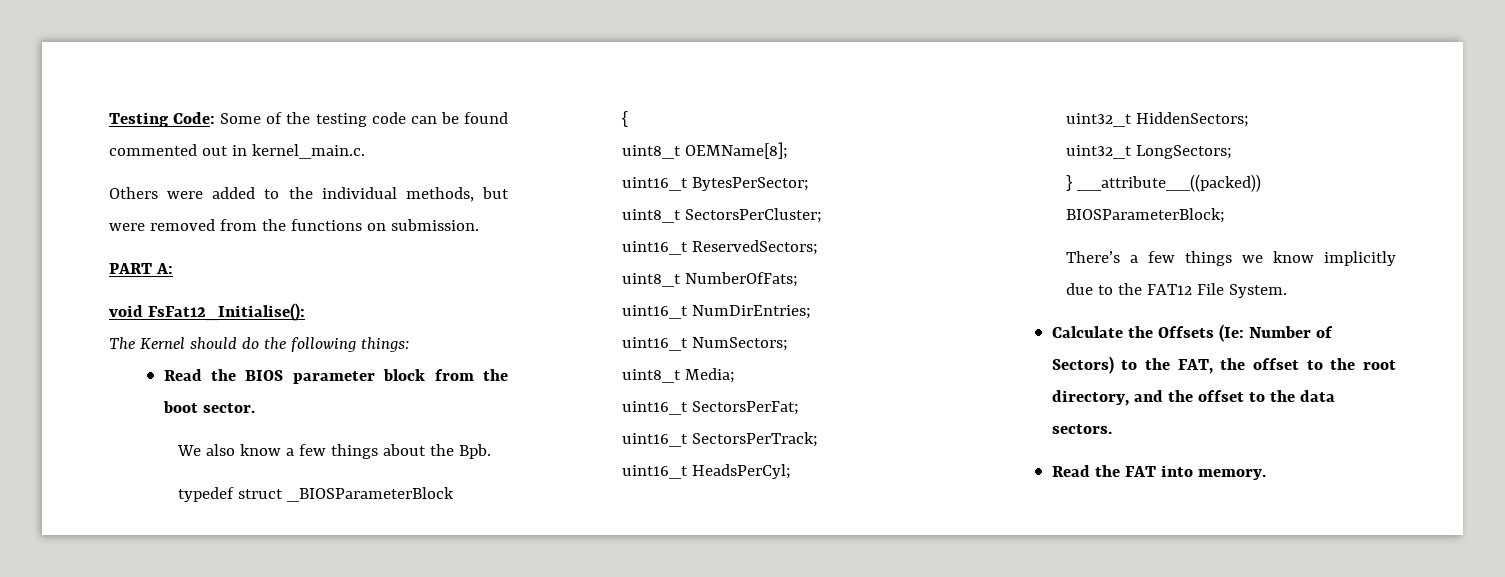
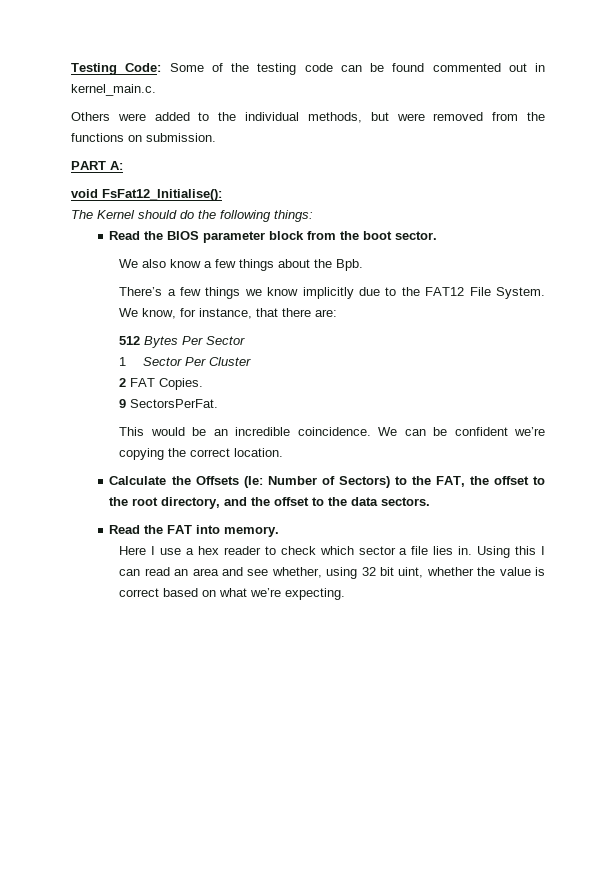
[177,487,454,502] [621,111,628,127] [621,142,788,159] [621,177,809,191] [621,208,822,223] [621,240,818,255] [621,272,798,287] [621,305,811,319] [621,337,788,351] [621,368,735,383] [621,401,799,415] [621,432,818,447] [621,464,791,479] [1065,112,1249,127] [1065,145,1232,159] [1065,174,1261,192] [1065,208,1225,223] // typedef struct _BIOSParameterBlock // { // uint8_t OEMName[8]; // uint16_t BytesPerSector; // uint8_t SectorsPerCluster; // uint16_t ReservedSectors; // uint8_t NumberOfFats; // uint16_t NumDirEntries; // uint16_t NumSectors; // uint8_t Media; // uint16_t SectorsPerFat; // uint16_t SectorsPerTrack; // uint16_t HeadsPerCyl; // uint32_t HiddenSectors; // uint32_t LongSectors; // } __attribute__((packed)) BIOSParameterBlock; -> (364, 265) none
(1287, 291) none -> [119,308,338,319] [119,336,246,348] [119,357,252,366] [119,378,204,390] [119,399,219,408] [119,427,545,436] [119,448,284,460] We know, for instance, that there are: // 512 Bytes Per Sector // 1 Sector Per Cluster // 2 FAT Copies. // 9 SectorsPerFat. // This would be an incredible coincidence. We can be confident we’re copying the correct location.
(1266, 474) none -> [119,546,546,558] [119,567,546,579] [119,588,346,600] // Here I use a hex reader to check which sector a file lies in. Using this I can read an area and see whether, using 32 bit uint, whether the value is correct based on what we’re expecting.

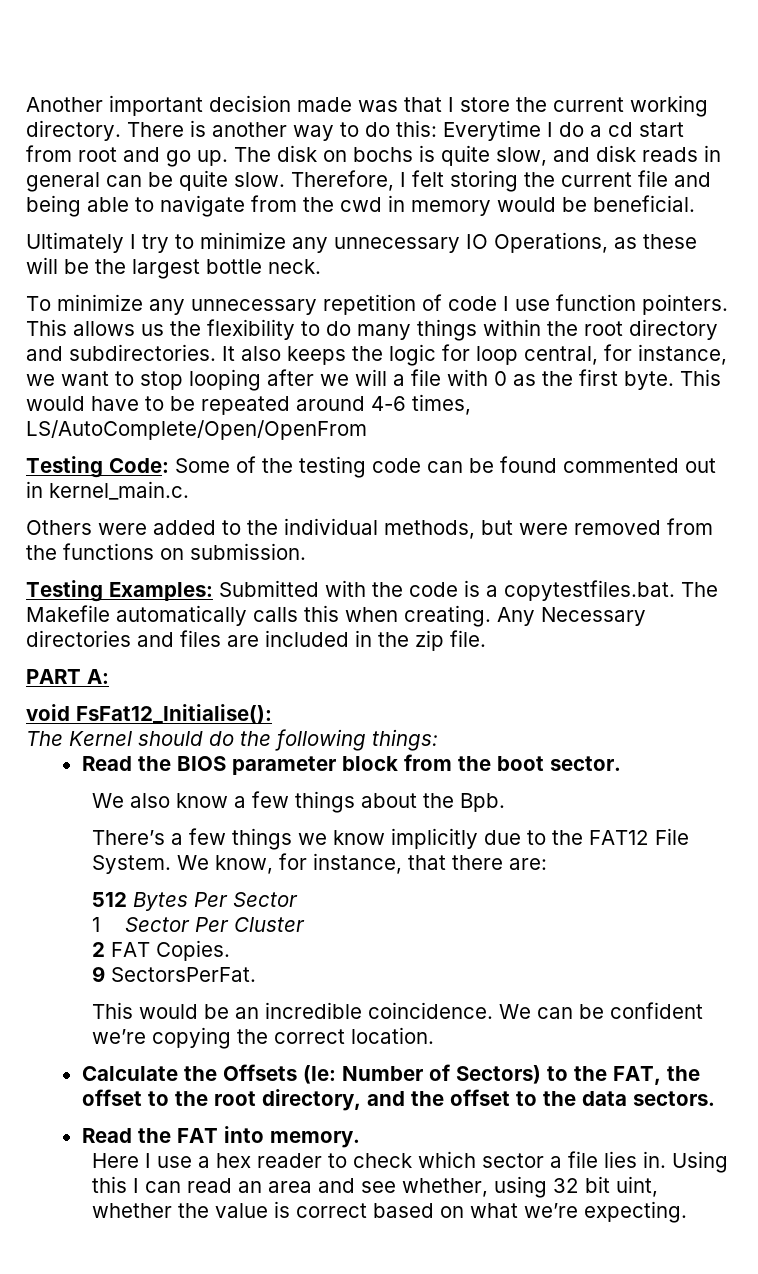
(71, 69) none -> [26,95,708,117] [26,120,684,141] [26,145,721,167] [26,170,711,192] [26,195,695,217] [26,232,697,253] [26,257,321,279] [26,294,728,315] [26,319,718,341] [26,344,727,366] [26,369,721,391] [26,394,471,415] [26,420,367,440] Another important decision made was that I store the current working directory. There is another way to do this: Everytime I do a cd start from root and go up. The disk on bochs is quite slow, and disk reads in general can be quite slow. Therefore, I felt storing the current file and being able to navigate from the cwd in memory would be beneficial. // Ultimately I try to minimize any unnecessary IO Operations, as these will be the largest bottle neck. // To minimize any unnecessary repetition of code I use function pointers. This allows us the flexibility to do many things within the root directory and subdirectories. It also keeps the logic for loop central, for instance, we want to stop looping after we will a file with 0 as the first byte. This would have to be repeated around 4-6 times, LS/AutoComplete/Open/OpenFrom //
(216, 137) none -> [26,580,718,602] [26,605,646,627] [26,630,486,651] // Testing Examples: Submitted with the code is a copytestfiles.bat. The Makefile automatically calls this when creating. Any Necessary directories and files are included in the zip file.

